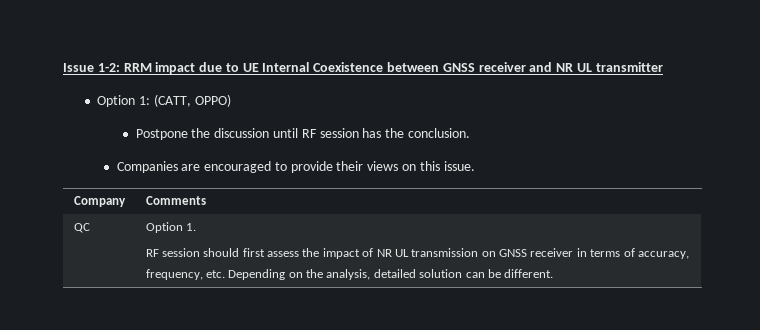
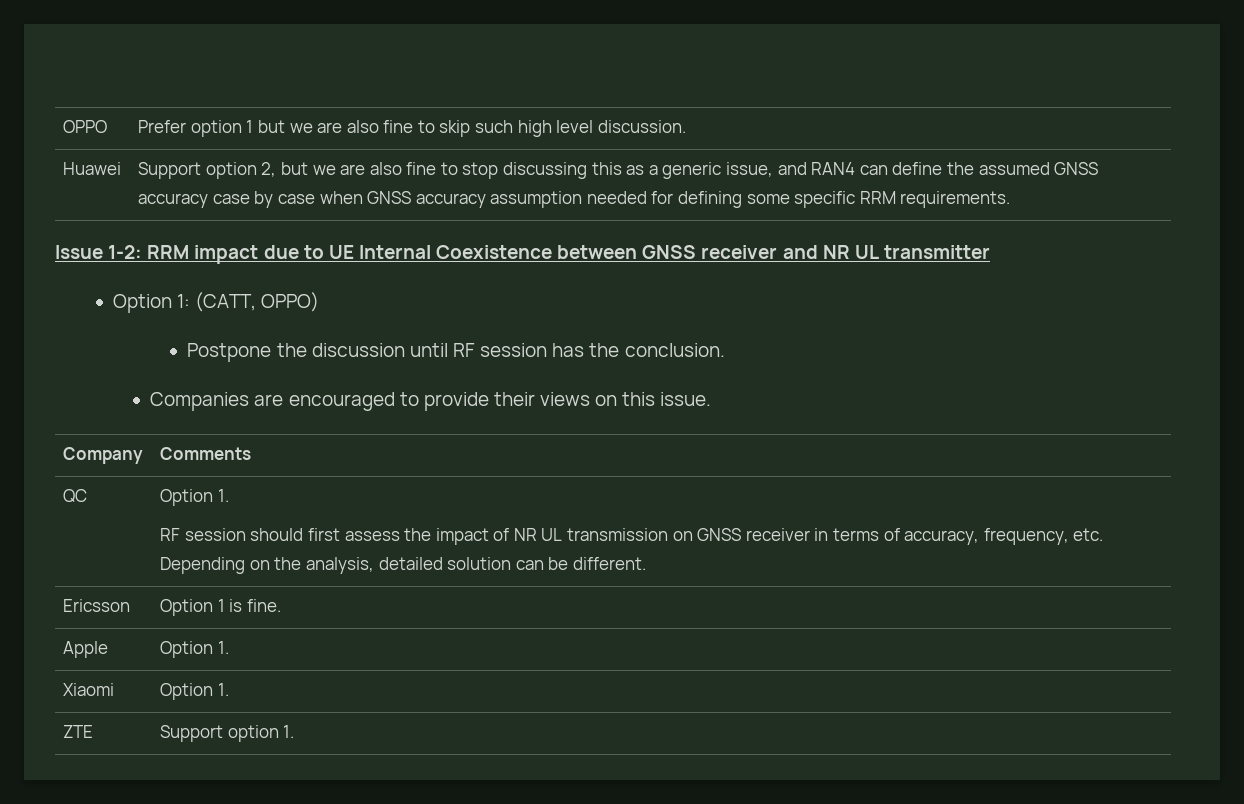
(63, 67) none -> [63,120,108,133] [138,120,686,137] [63,162,122,175] [138,162,1099,179] [138,191,1011,208] OPPO | Prefer option 1 but we are also fine to skip such high level discussion. // Huawei | Support option 2, but we are also fine to stop discussing this as a generic issue, and RAN4 can define the assumed GNSS accuracy case by case when GNSS accuracy assumption needed for defining some specific RRM requirements. //
(554, 273) none -> [63,599,131,612] [160,599,281,616] [63,641,109,658] [160,641,229,658] [63,683,115,696] [160,683,229,700] [63,725,94,738] [160,725,295,742] // Ericsson | Option 1 is fine. // Apple | Option 1. // Xiaomi | Option 1. // ZTE | Support option 1.

